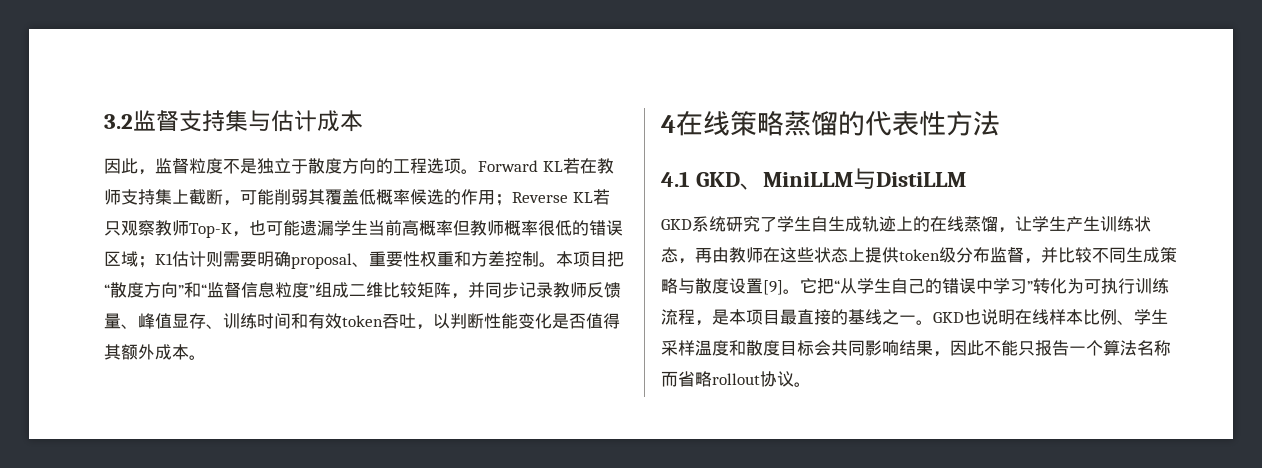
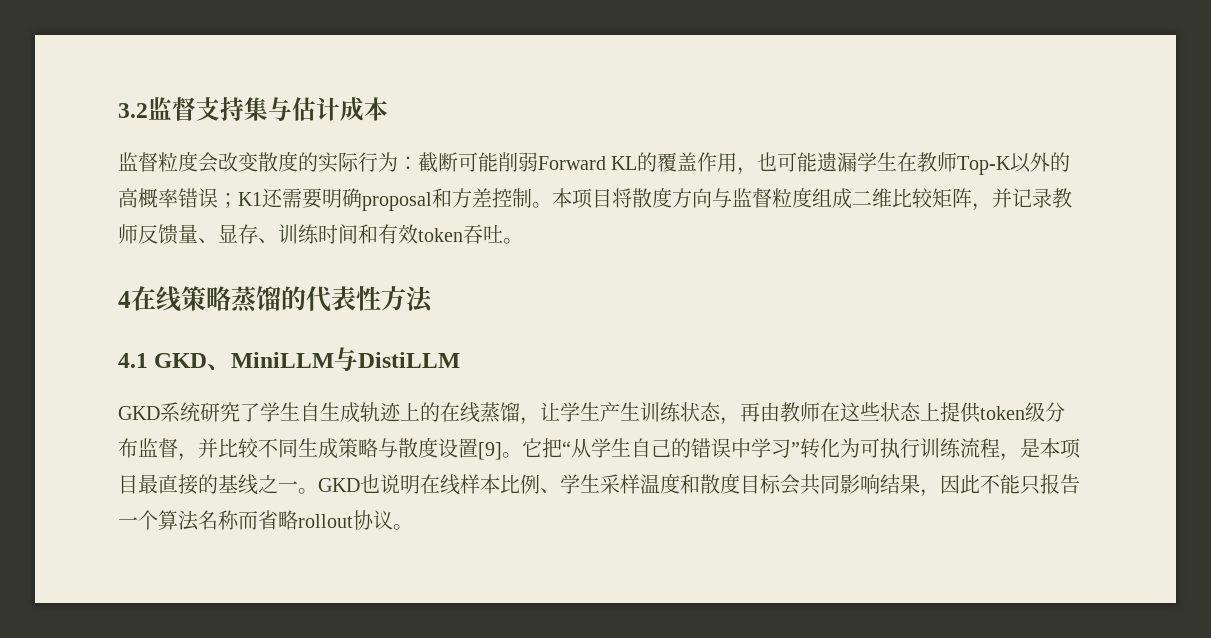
[104,158,614,175] [104,189,610,206] [104,220,623,238] [104,251,454,269] 因此，监督粒度不是独立于散度方向的工程选项。Forward KL若在教师支持集上截断，可能削弱其覆盖低概率候选的作用；Reverse KL若只观察教师Top-K，也可能遗漏学生当前高概率但教师概率很低的错误区域；K1估计则需要明确proposal、重要性权重 -> [118,151,1071,175] [118,188,432,211] 监督粒度会改变散度的实际行为：截断可能削弱Forward KL的覆盖作用，也可能遗漏学生在教师Top-K以外的高概率错误；K1还需要明确proposal
[607,251,624,267] [104,282,315,298] 把“散度方向”和“监督信息粒度” -> [612,187,812,208] 将散度方向与监督粒度
[485,282,519,298] 同步 -> (1012, 198) none
[138,313,172,329] 峰值 -> (218, 240) none
[416,313,620,330] [104,344,189,360] ，以判断性能变化是否值得其额外成本 -> (503, 233) none

